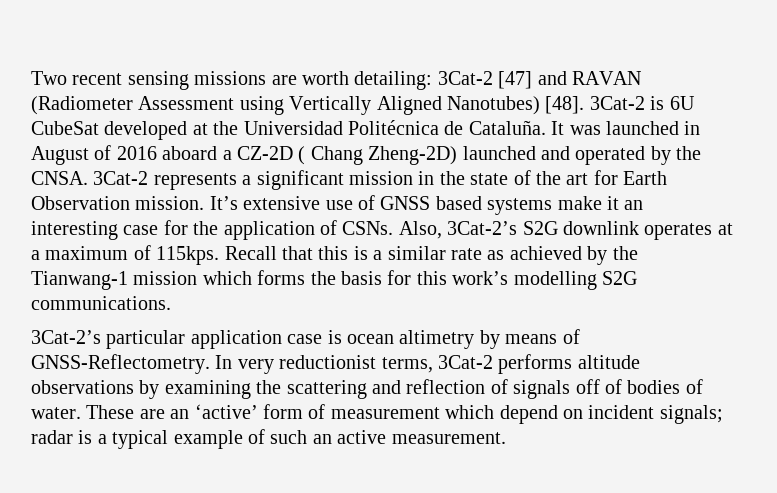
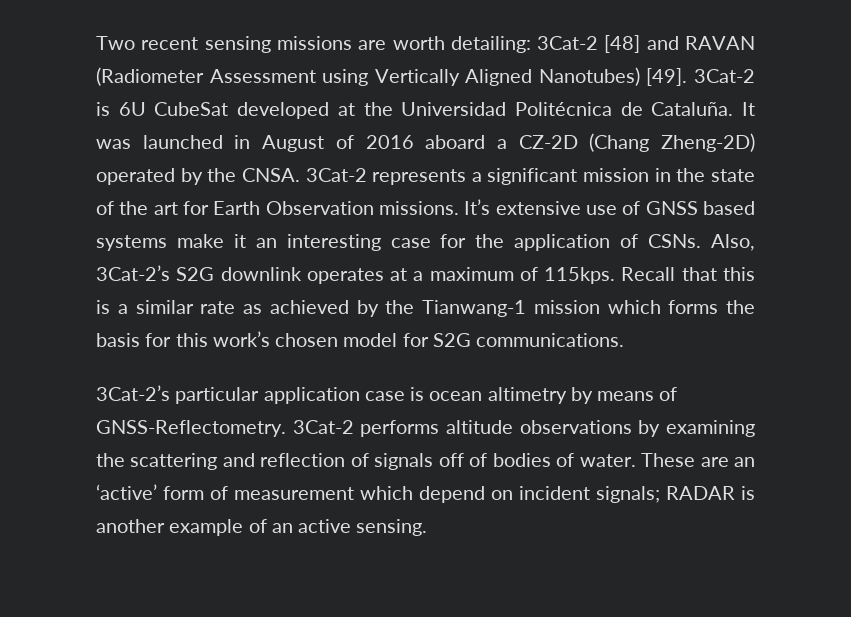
[498,71,533,89] [47] -> [604,35,641,53] [48]
[545,96,585,114] [48]. -> [646,68,688,86] [49].
[298,146,570,165] ( Chang Zheng-2D) launched and -> [589,133,755,152] (Chang Zheng-2D)
[135,196,205,210] mission. -> [378,201,459,215] missions.
[513,271,597,290] modelling -> [275,333,429,347] chosen model for
[215,355,433,374] In very reductionist terms, -> (286, 428) none
[31,430,169,449] radar is a typical -> [666,486,755,500] [96,519,165,533] RADAR is another
[270,430,308,444] such -> (267, 526) none
[391,432,506,444] measurement. -> [356,519,428,536] sensing.

